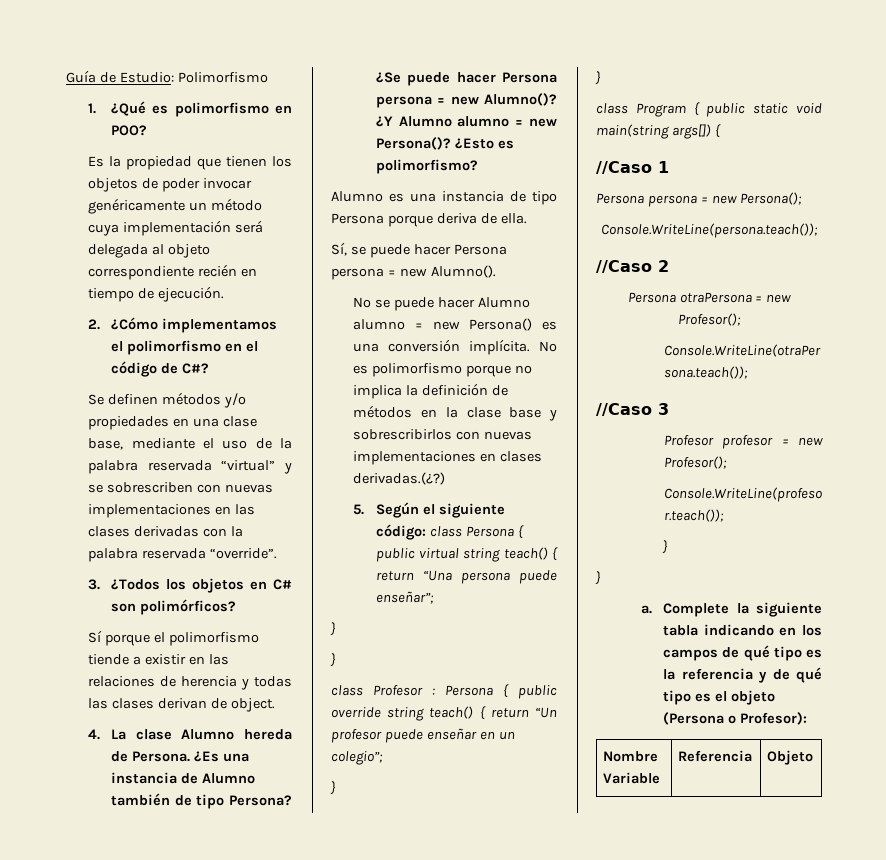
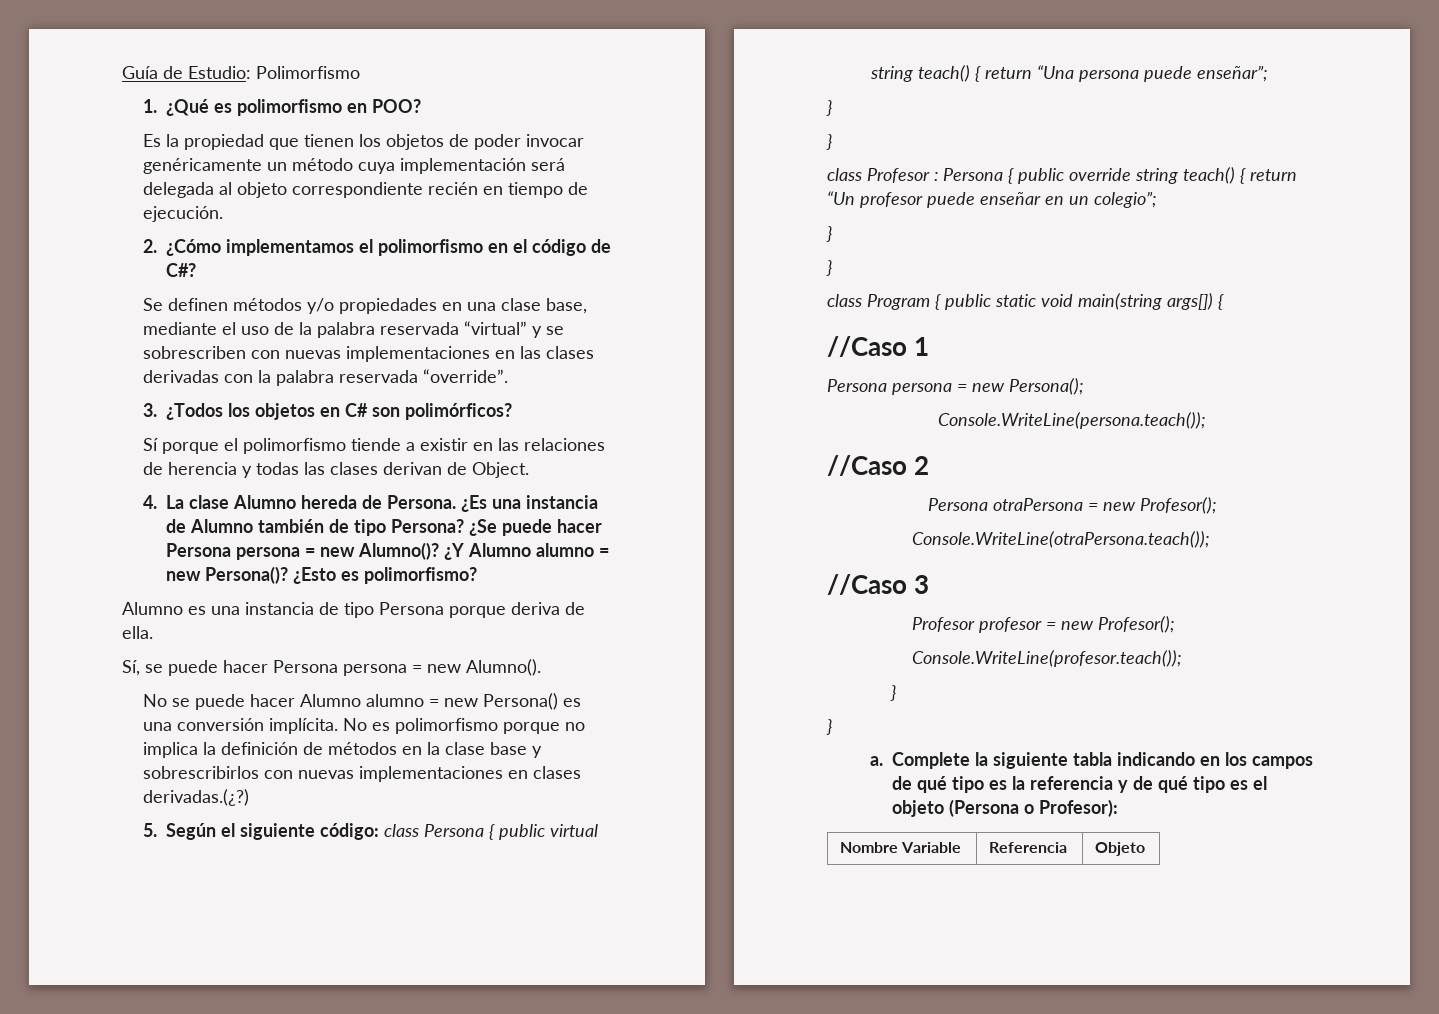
[231,698,276,712] object. -> [472,462,530,478] Object.

